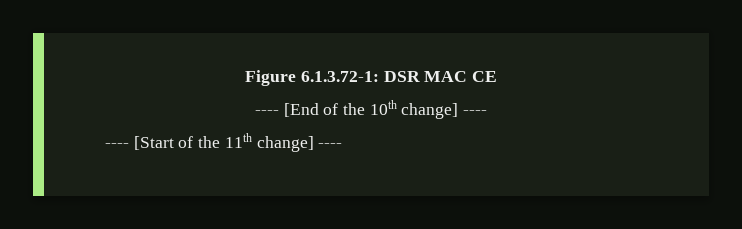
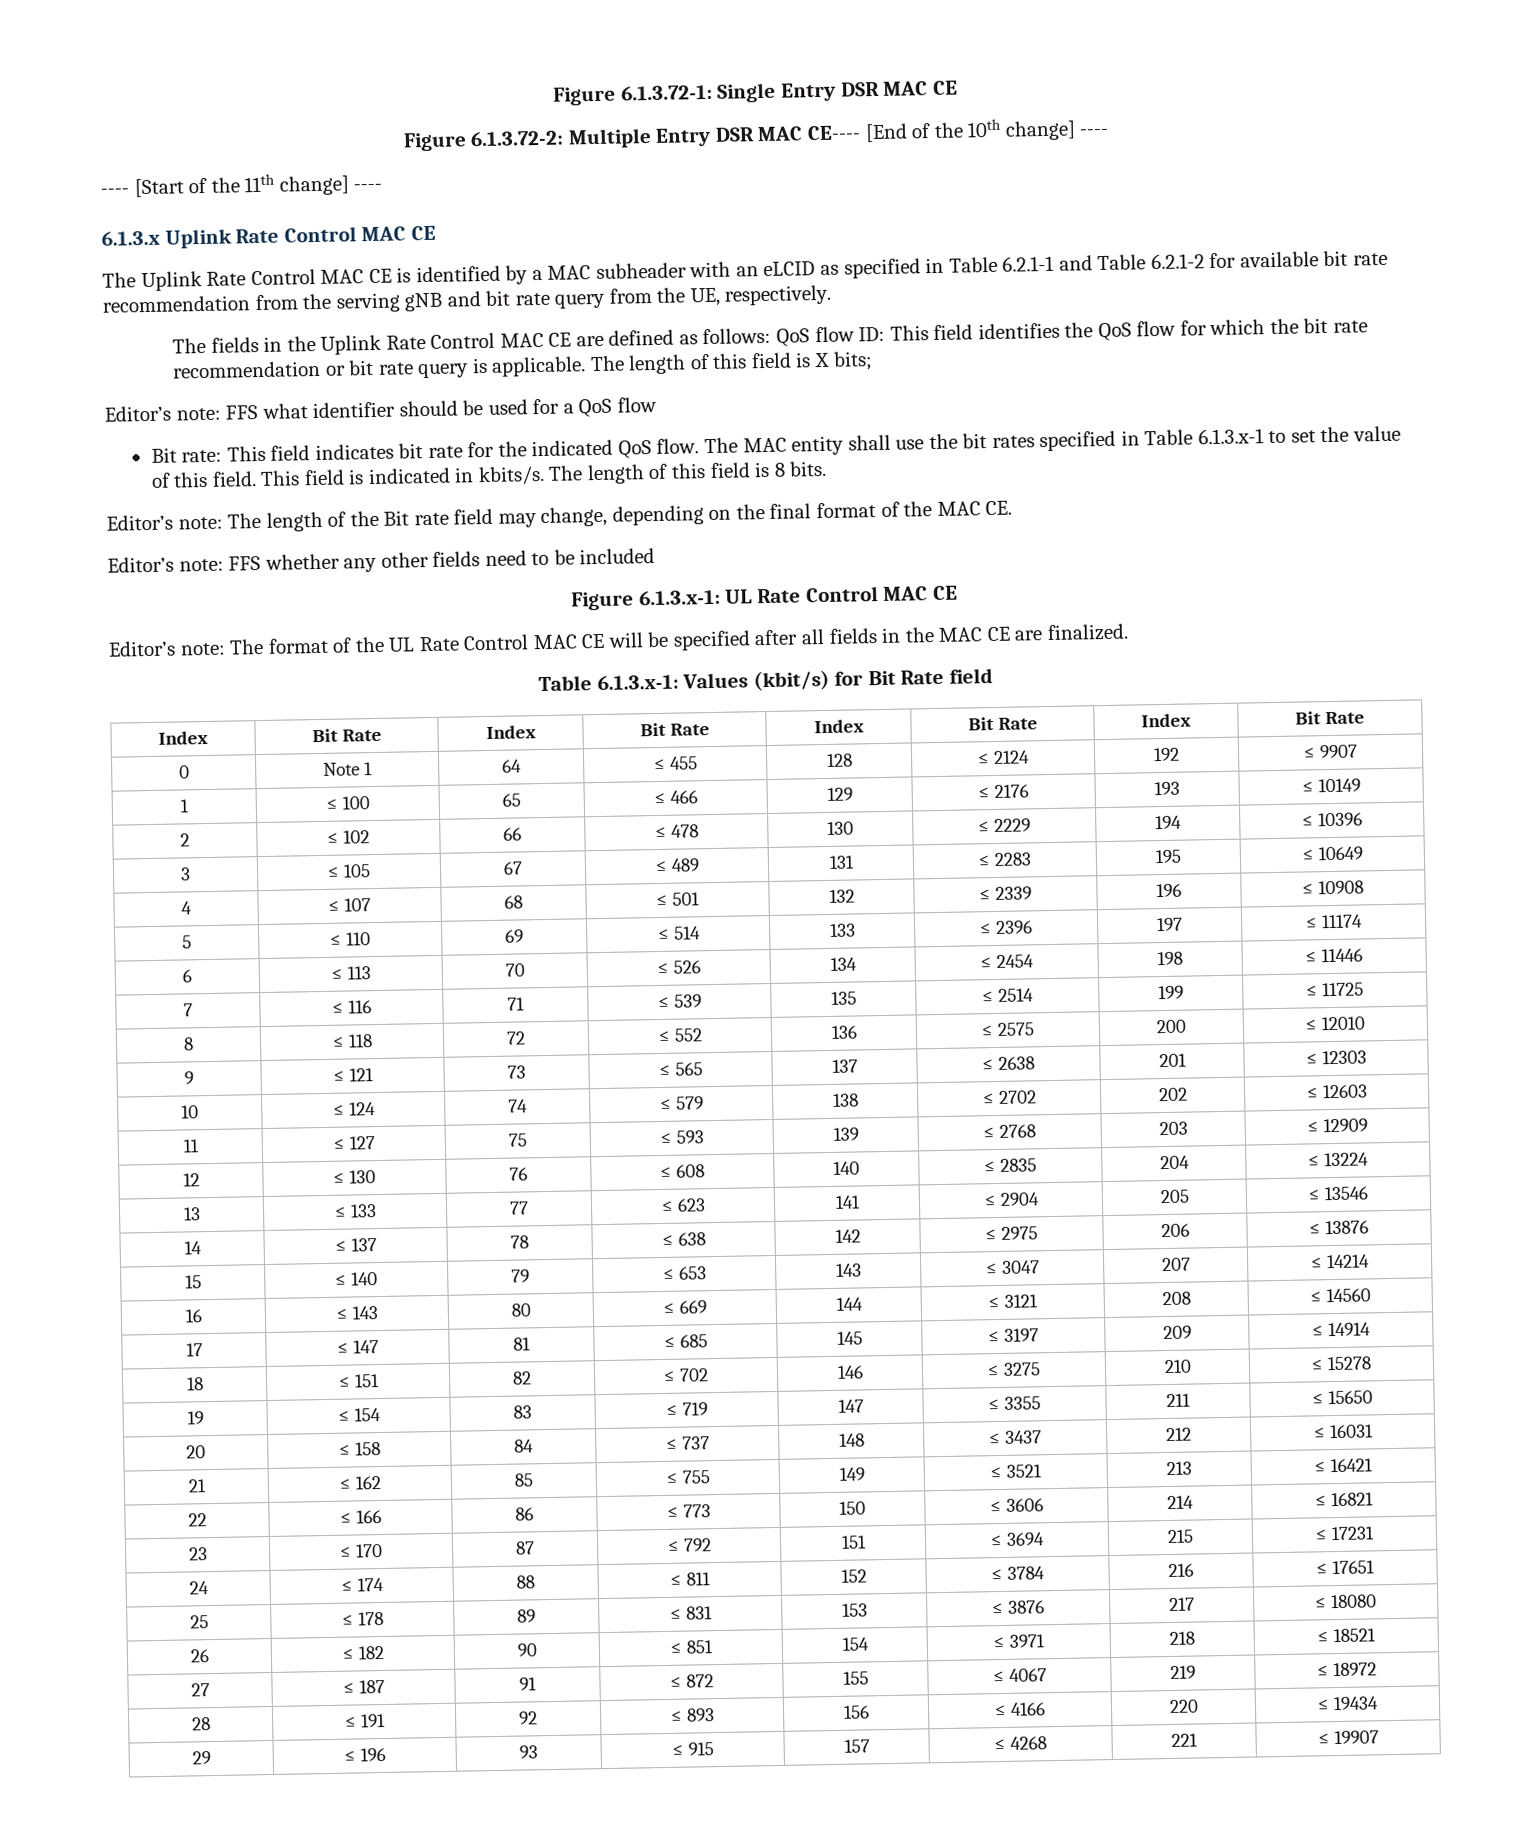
(379, 76) none -> [717,82,836,103] Single Entry
[254,110,279,115] ---- -> [402,125,861,152] Figure 6.1.3.72-2: Multiple Entry DSR MAC CE----
(343, 145) none -> [101,225,436,249] [102,250,1388,292] [102,284,832,313] [172,317,1368,355] [172,351,873,379] [104,396,657,422] [150,425,1402,463] [150,460,828,488] [106,500,1013,532] [107,547,656,573] [571,585,958,611] [108,623,1129,657] [538,667,993,692] [158,730,208,745] [311,728,382,743] [485,725,536,740] [639,722,710,737] [813,719,864,734] [967,716,1038,731] [1141,713,1191,728] [1295,711,1365,725] [178,765,190,779] [323,762,373,776] [502,759,522,773] [653,756,698,771] [826,753,853,767] [978,750,1030,765] [1153,747,1180,762] [1303,744,1358,759] [180,799,189,813] [325,796,370,810] [502,793,521,807] [653,790,698,805] [826,787,853,801] [978,784,1029,799] [1154,781,1180,796] [1301,778,1361,793] [180,833,190,847] [327,830,370,844] [503,827,522,841] [654,824,699,839] [827,821,854,835] [978,818,1031,833] [1155,815,1182,830] [1301,812,1363,827] [180,867,191,881] [327,864,371,878] [503,861,523,875] [654,858,700,873] [828,855,855,869] [978,852,1032,867] [1155,849,1181,864] [1301,846,1363,861] [181,901,192,915] [328,898,371,912] [504,895,523,909] [656,892,700,907] [828,889,855,903] [979,886,1032,901] [1156,883,1182,898] [1302,880,1364,895] [182,935,192,949] [330,932,371,946] [505,929,524,943] [657,926,701,941] [829,923,856,937] [980,920,1033,935] [1156,917,1183,932] [1305,914,1363,929] [182,969,192,983] [330,966,371,980] [504,963,525,977] [656,960,701,975] [829,957,857,971] [980,954,1034,969] [1157,951,1183,966] [1305,948,1363,963] [183,1003,193,1017] [331,1000,372,1014] [507,997,525,1011] [657,994,702,1009] [830,991,857,1005] [982,988,1034,1003] [1158,985,1184,1000] [1306,982,1364,997] [183,1037,194,1051] [331,1034,373,1048] [506,1031,526,1045] [657,1028,703,1043] [830,1025,858,1039] [981,1022,1035,1037] [1156,1019,1187,1034] [1305,1016,1365,1031] [184,1071,194,1085] [332,1068,374,1082] [507,1065,526,1079] [658,1062,703,1077] [831,1059,858,1073] [982,1056,1035,1071] [1158,1053,1187,1068] [1305,1050,1367,1065] [181,1105,199,1119] [332,1102,376,1116] [508,1099,528,1113] [659,1096,704,1111] [832,1093,859,1107] [982,1090,1037,1105] [1158,1087,1188,1102] [1306,1084,1368,1099] [182,1139,199,1153] [332,1136,375,1150] [508,1133,527,1147] [659,1130,704,1144] [832,1127,859,1141] [983,1124,1036,1139] [1158,1121,1188,1136] [1306,1118,1368,1133] [182,1173,200,1187] [333,1170,376,1184] [509,1167,528,1181] [660,1164,705,1178] [833,1161,860,1175] [984,1158,1037,1173] [1159,1155,1190,1170] [1308,1152,1369,1167] [182,1207,201,1221] [333,1204,377,1218] [509,1201,529,1215] [660,1198,706,1212] [834,1195,861,1209] [983,1192,1040,1207] [1159,1189,1190,1204] [1308,1186,1369,1201] [183,1241,202,1255] [334,1238,377,1252] [510,1235,529,1249] [661,1232,706,1246] [834,1229,861,1243] [985,1226,1038,1241] [1160,1223,1190,1238] [1309,1220,1369,1235] [184,1275,202,1289] [335,1272,378,1286] [511,1269,530,1283] [662,1266,707,1280] [835,1263,862,1277] [985,1260,1040,1275] [1161,1257,1191,1272] [1311,1254,1370,1269] [184,1309,203,1323] [335,1306,378,1320] [510,1303,531,1317] [662,1300,707,1314] [835,1297,863,1311] [988,1294,1038,1309] [1161,1291,1191,1306] [1309,1288,1371,1303] [185,1343,203,1357] [336,1340,379,1354] [513,1337,531,1351] [663,1334,708,1348] [836,1331,863,1345] [988,1328,1039,1343] [1162,1325,1192,1340] [1312,1322,1371,1337] [185,1377,204,1391] [338,1374,380,1388] [512,1371,532,1385] [663,1368,709,1382] [836,1365,864,1379] [987,1362,1041,1377] [1163,1359,1192,1374] [1311,1356,1372,1371] [186,1411,204,1425] [337,1408,381,1422] [513,1405,532,1419] [665,1402,708,1416] [837,1399,864,1413] [988,1396,1041,1411] [1166,1393,1191,1408] [1311,1390,1373,1405] [186,1445,206,1459] [338,1442,381,1456] [514,1439,534,1453] [665,1436,710,1450] [838,1433,865,1447] [989,1430,1042,1445] [1166,1427,1192,1442] [1313,1424,1374,1439] [187,1479,207,1493] [338,1476,382,1490] [514,1473,533,1487] [665,1470,710,1484] [838,1467,865,1481] [990,1464,1042,1479] [1166,1461,1192,1476] [1314,1458,1373,1473] [187,1513,207,1527] [339,1510,382,1524] [515,1507,534,1521] [666,1504,711,1518] [839,1501,866,1515] [989,1498,1044,1513] [1167,1495,1194,1510] [1315,1492,1374,1507] [188,1547,208,1561] [340,1544,383,1558] [515,1541,535,1555] [666,1538,712,1552] [840,1535,867,1549] [990,1532,1045,1547] [1167,1529,1194,1544] [1315,1526,1375,1541] [188,1581,209,1595] [340,1577,384,1592] [516,1575,535,1589] [669,1572,711,1586] [840,1569,867,1583] [991,1566,1045,1581] [1168,1563,1194,1578] [1316,1560,1375,1575] [189,1615,209,1629] [341,1611,384,1626] [517,1609,536,1623] [669,1606,713,1620] [841,1603,868,1617] [992,1600,1045,1615] [1169,1597,1195,1612] [1315,1594,1377,1609] [189,1649,210,1663] [341,1645,385,1660] [516,1643,538,1657] [669,1640,713,1654] [841,1637,869,1651] [993,1634,1045,1649] [1169,1631,1195,1645] [1317,1628,1376,1643] [190,1683,210,1697] [342,1679,385,1694] [519,1677,537,1691] [669,1674,714,1688] [842,1671,869,1685] [992,1668,1047,1683] [1170,1665,1196,1679] [1317,1662,1377,1677] [191,1717,211,1731] [344,1713,386,1728] [518,1711,538,1725] [670,1708,715,1722] [842,1705,870,1719] [994,1702,1046,1717] [1168,1699,1199,1714] [1317,1696,1379,1711] [191,1751,211,1765] [343,1747,386,1762] [519,1745,538,1759] [671,1742,714,1756] [843,1739,870,1753] [994,1736,1047,1751] [1171,1733,1198,1747] [1317,1730,1379,1745] // 6.1.3.x Uplink Rate Control MAC CE // The Uplink Rate Control MAC CE is identified by a MAC subheader with an eLCID as specified in Table 6.2.1-1 and Table 6.2.1-2 for available bit rate recommendation from the serving gNB and bit rate query from the UE, respectively. // The fields in the Uplink Rate Control MAC CE are defined as follows: QoS flow ID: This field identifies the QoS flow for which the bit rate recommendation or bit rate query is applicable. The length of this field is X bits; // Editor’s note: FFS what identifier should be used for a QoS flow // Bit rate: This field indicates bit rate for the indicated QoS flow. The MAC entity shall use the bit rates specified in Table 6.1.3.x-1 to set the value of this field. This field is indicated in kbits/s. The length of this field is 8 bits. // Editor’s note: The length of the Bit rate field may change, depending on the final format of the MAC CE. // Editor’s note: FFS whether any other fields need to be included // Figure 6.1.3.x-1: UL Rate Control MAC CE // Editor’s note: The format of the UL Rate Control MAC CE will be specified after all fields in the MAC CE are finalized. // Table 6.1.3.x-1: Values (kbit/s) for Bit Rate field // Index | Bit Rate | Index | Bit Rate | Index | Bit Rate | Index | Bit Rate // 0 | Note 1 | 64 | ≤ 455 | 128 | ≤ 2124 | 192 | ≤ 9907 // 1 | ≤ 100 | 65 | ≤ 466 | 129 | ≤ 2176 | 193 | ≤ 10149 // 2 | ≤ 102 | 66 | ≤ 478 | 130 | ≤ 2229 | 194 | ≤ 10396 // 3 | ≤ 105 | 67 | ≤ 489 | 131 | ≤ 2283 | 195 | ≤ 10649 // 4 | ≤ 107 | 68 | ≤ 501 | 132 | ≤ 2339 | 196 | ≤ 10908 // 5 | ≤ 110 | 69 | ≤ 514 | 133 | ≤ 2396 | 197 | ≤ 11174 // 6 | ≤ 113 | 70 | ≤ 526 | 134 | ≤ 2454 | 198 | ≤ 11446 // 7 | ≤ 116 | 71 | ≤ 539 | 135 | ≤ 2514 | 199 | ≤ 11725 // 8 | ≤ 118 | 72 | ≤ 552 | 136 | ≤ 2575 | 200 | ≤ 12010 // 9 | ≤ 121 | 73 | ≤ 565 | 137 | ≤ 2638 | 201 | ≤ 12303 // 10 | ≤ 124 | 74 | ≤ 579 | 138 | ≤ 2702 | 202 | ≤ 12603 // 11 | ≤ 127 | 75 | ≤ 593 | 139 | ≤ 2768 | 203 | ≤ 12909 // 12 | ≤ 130 | 76 | ≤ 608 | 140 | ≤ 2835 | 204 | ≤ 13224 // 13 | ≤ 133 | 77 | ≤ 623 | 141 | ≤ 2904 | 205 | ≤ 13546 // 14 | ≤ 137 | 78 | ≤ 638 | 142 | ≤ 2975 | 206 | ≤ 13876 // 15 | ≤ 140 | 79 | ≤ 653 | 143 | ≤ 3047 | 207 | ≤ 14214 // 16 | ≤ 143 | 80 | ≤ 669 | 144 | ≤ 3121 | 208 | ≤ 14560 // 17 | ≤ 147 | 81 | ≤ 685 | 145 | ≤ 3197 | 209 | ≤ 14914 // 18 | ≤ 151 | 82 | ≤ 702 | 146 | ≤ 3275 | 210 | ≤ 15278 // 19 | ≤ 154 | 83 | ≤ 719 | 147 | ≤ 3355 | 211 | ≤ 15650 // 20 | ≤ 158 | 84 | ≤ 737 | 148 | ≤ 3437 | 212 | ≤ 16031 // 21 | ≤ 162 | 85 | ≤ 755 | 149 | ≤ 3521 | 213 | ≤ 16421 // 22 | ≤ 166 | 86 | ≤ 773 | 150 | ≤ 3606 | 214 | ≤ 16821 // 23 | ≤ 170 | 87 | ≤ 792 | 151 | ≤ 3694 | 215 | ≤ 17231 // 24 | ≤ 174 | 88 | ≤ 811 | 152 | ≤ 3784 | 216 | ≤ 17651 // 25 | ≤ 178 | 89 | ≤ 831 | 153 | ≤ 3876 | 217 | ≤ 18080 // 26 | ≤ 182 | 90 | ≤ 851 | 154 | ≤ 3971 | 218 | ≤ 18521 // 27 | ≤ 187 | 91 | ≤ 872 | 155 | ≤ 4067 | 219 | ≤ 18972 // 28 | ≤ 191 | 92 | ≤ 893 | 156 | ≤ 4166 | 220 | ≤ 19434 // 29 | ≤ 196 | 93 | ≤ 915 | 157 | ≤ 4268 | 221 | ≤ 19907

